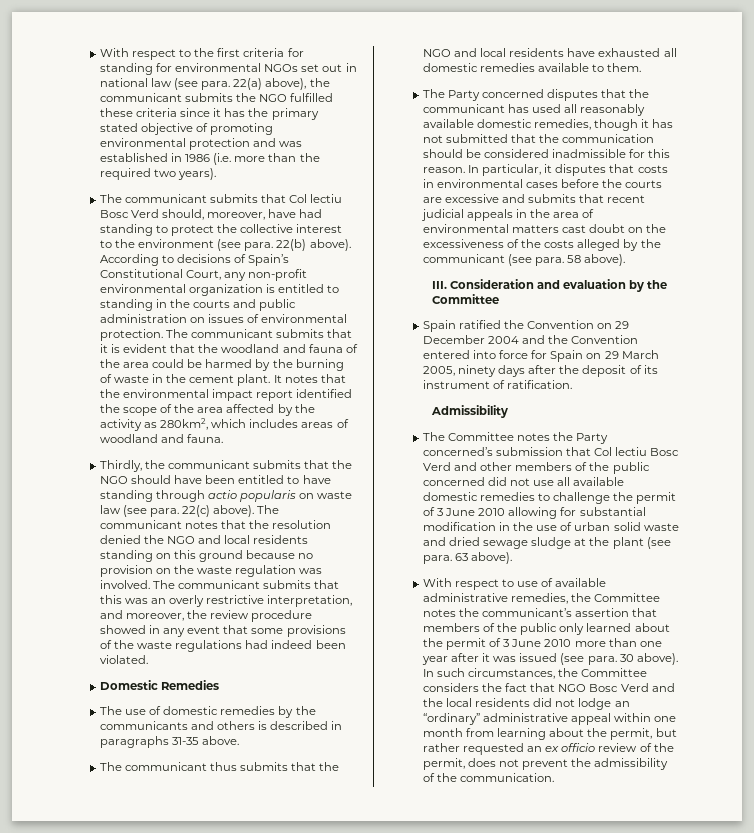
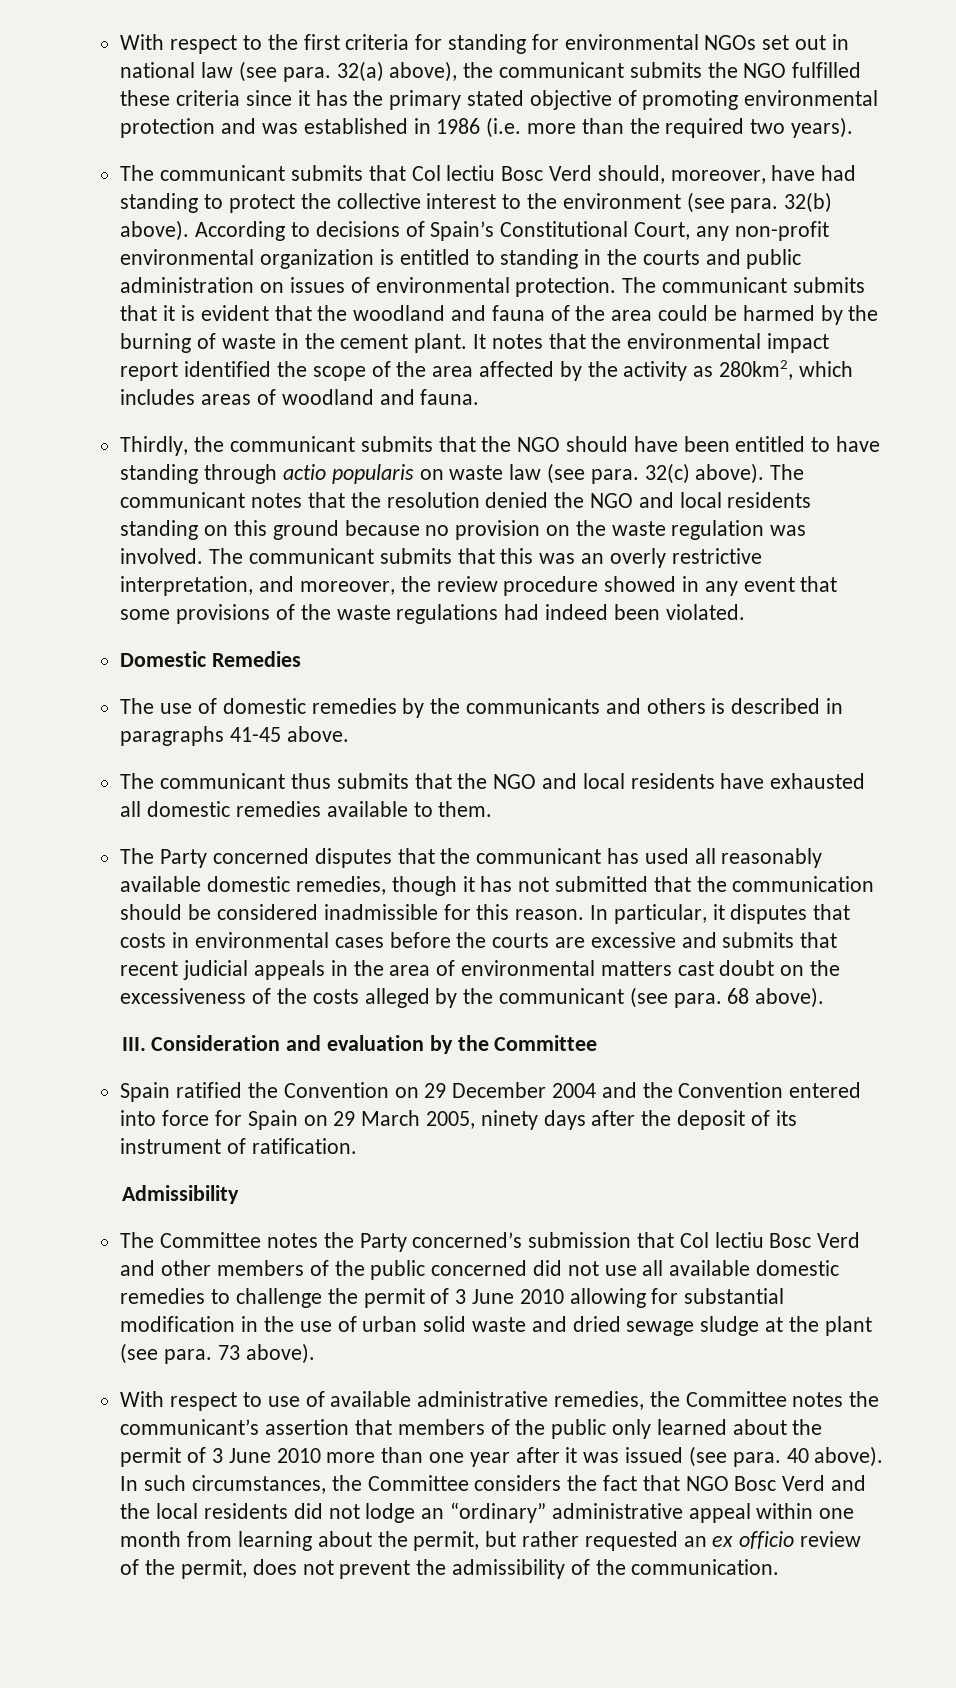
[233,78,263,90] 22(a) -> [336,61,384,82] 32(a)
[276,239,307,251] 22(b) -> [784,192,833,213] 32(b)
[182,505,211,517] 22(c) -> [644,463,690,484] 32(c)
[172,737,200,745] 31-35 -> [230,727,282,742] 41-45
[567,255,582,263] 58 -> [727,988,750,1004] 68
[455,553,469,561] 63 -> [218,1345,241,1360] 73
[619,654,634,662] 30 -> [786,1448,809,1463] 40

